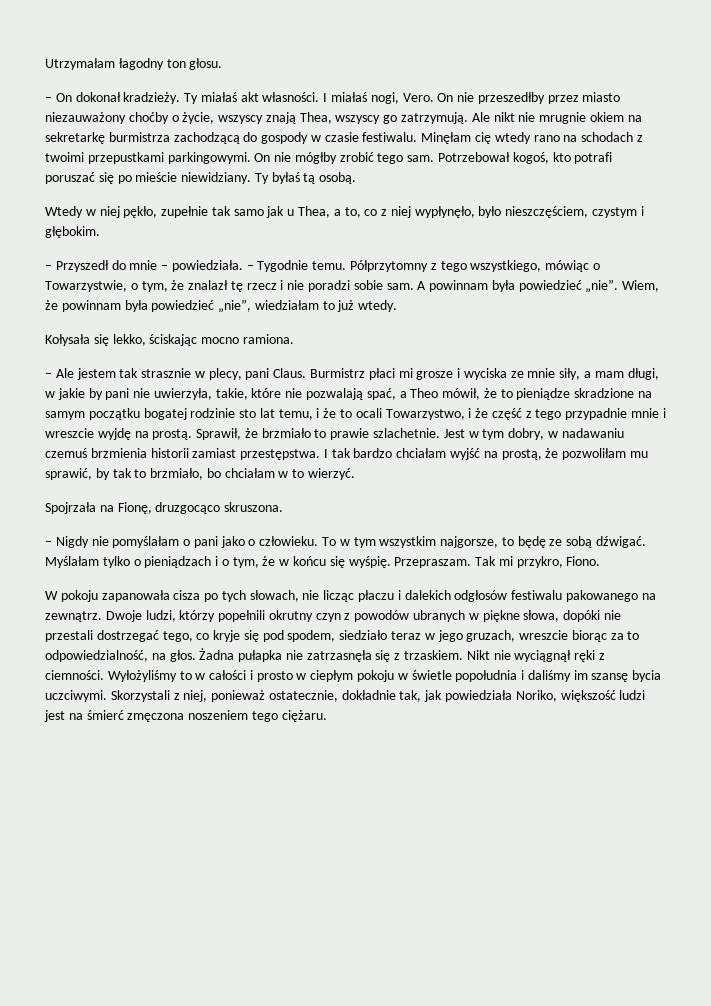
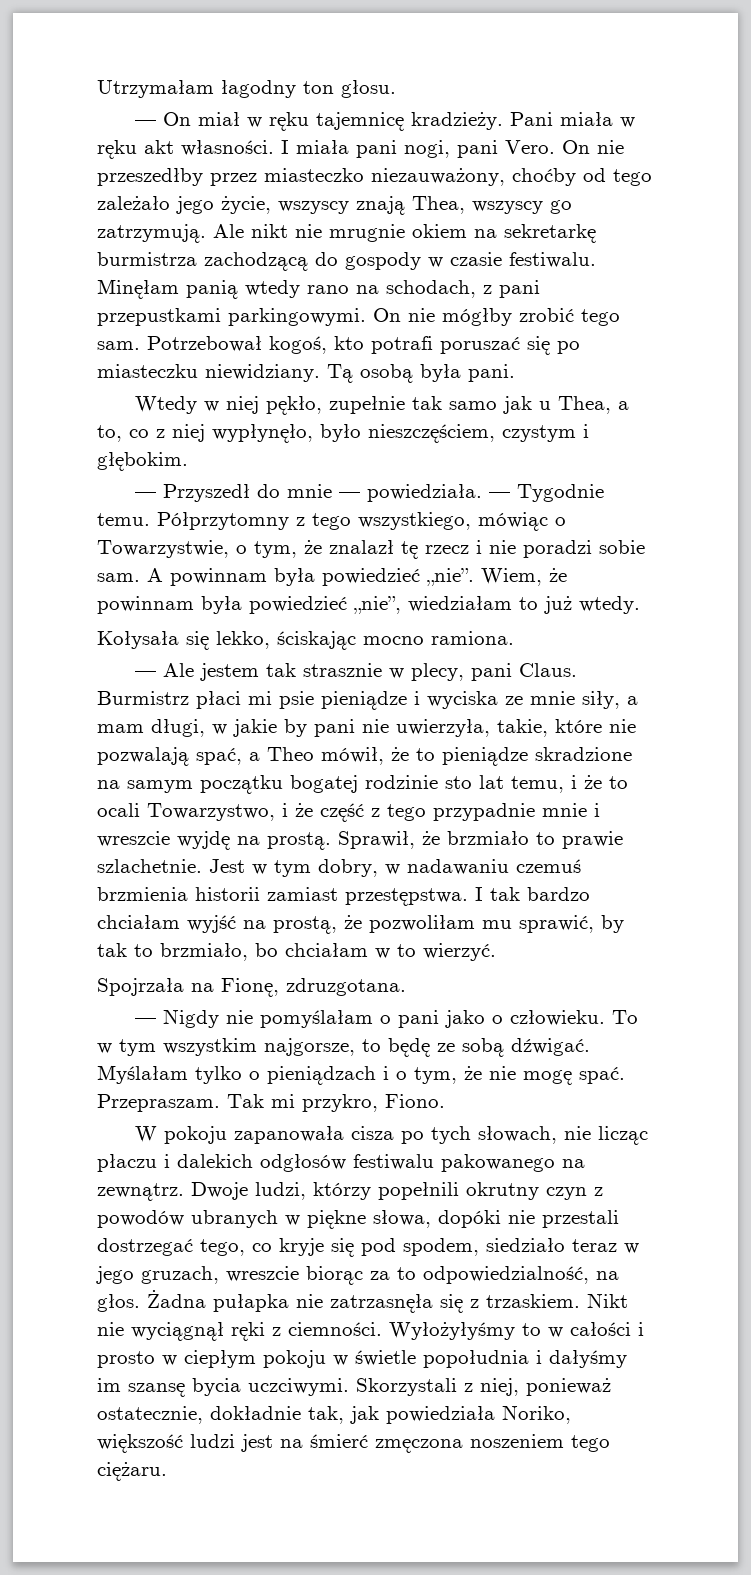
[45,92,399,104] – On dokonał kradzieży. Ty miałaś akt własności. I miałaś nogi, -> [135,112,636,131] [97,140,498,159] — On miał w ręku tajemnicę kradzieży. Pani miała w ręku akt własności. I miała pani nogi, pani
[582,92,621,102] [45,112,179,124] miasto niezauważony choćby o -> [264,168,652,186] [97,196,214,214] miasteczko niezauważony, choćby od tego zależało jego
[475,132,492,144] cię -> [186,280,238,299] panią
[581,132,643,142] [45,152,84,162] schodach z twoimi -> [386,280,540,298] schodach, z pani
[135,172,357,184] mieście niewidziany. Ty byłaś tą osobą. -> [97,364,515,383] miasteczku niewidziany. Tą osobą była pani.
[45,265,52,270] – -> [135,492,157,498] —
[161,260,254,272] – powiedziała. – -> [339,484,511,502] — powiedziała. —
[45,373,52,378] – -> [135,671,157,677] —
[416,371,454,380] grosze -> [279,691,407,710] psie pieniądze
[155,502,284,514] [45,541,52,546] druzgocąco skruszona. // – -> [286,978,406,996] [135,1018,157,1024] zdruzgotana. // —
[279,556,391,568] w końcu się wyśpię. -> [489,1066,625,1085] nie mogę spać.
[107,670,177,682] Wyłożyliśmy -> [389,1322,515,1340] Wyłożyłyśmy
[527,670,571,682] daliśmy -> [549,1350,627,1368] dałyśmy

